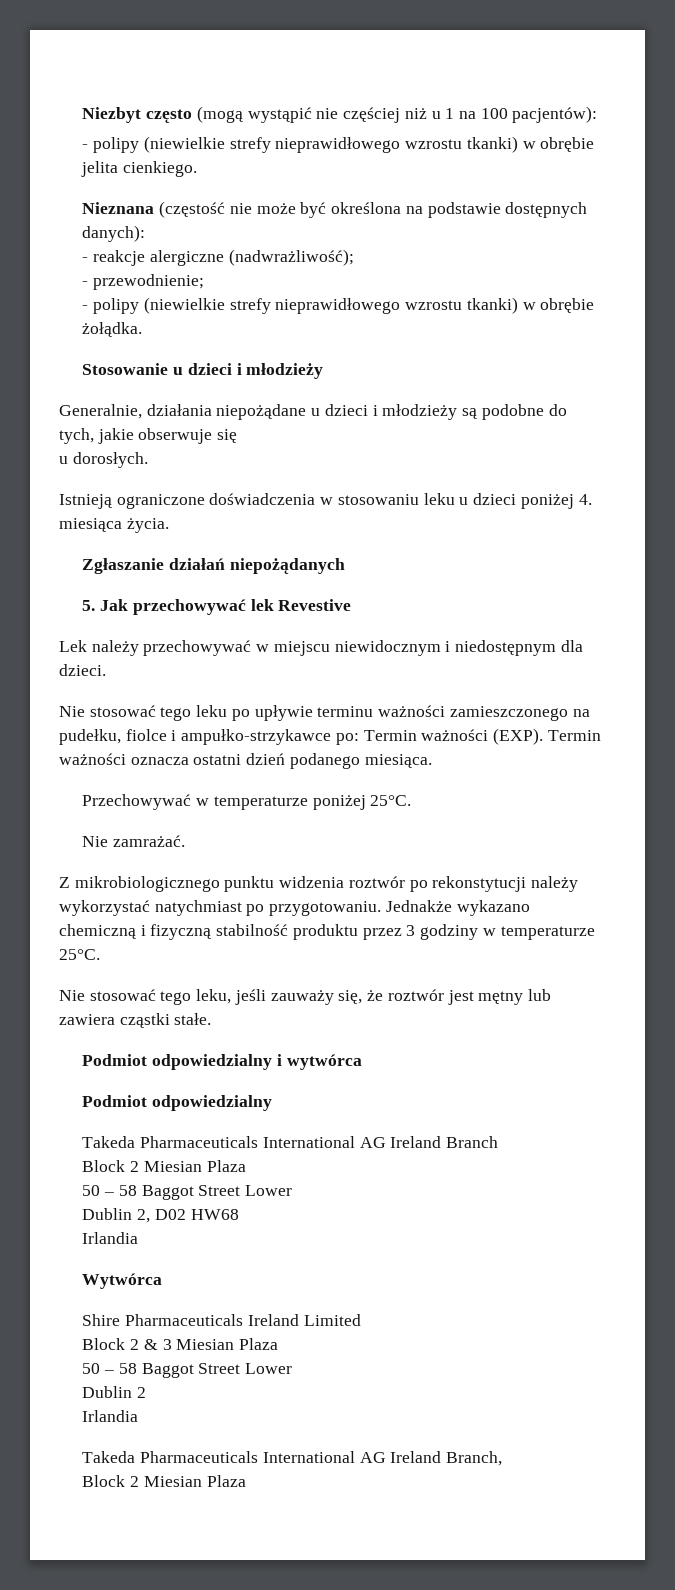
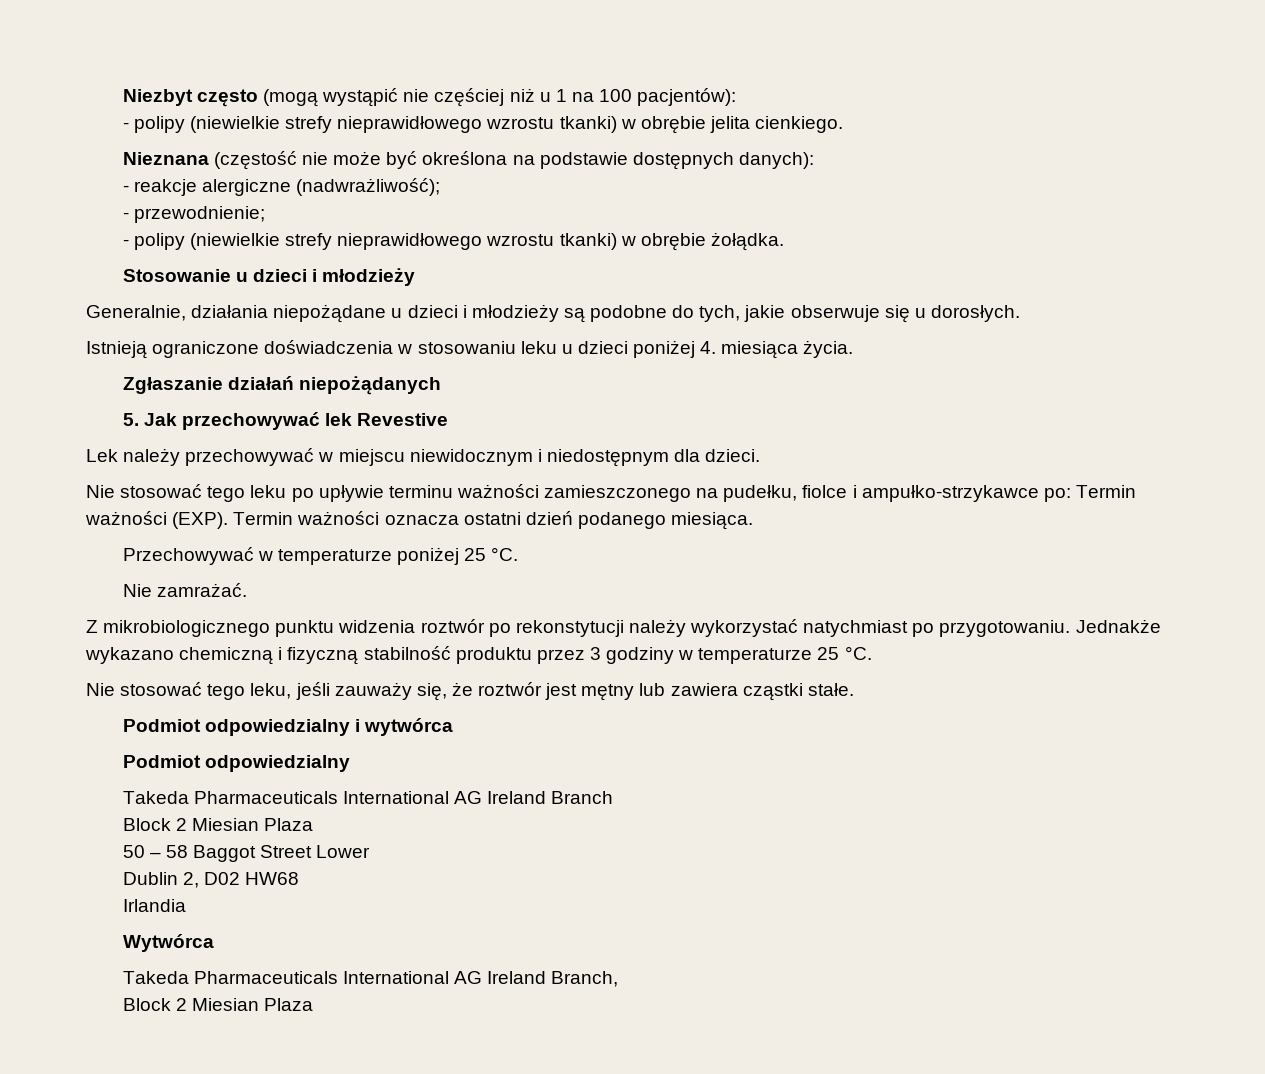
(238, 436) // -> (910, 314) none
[370,795,412,806] 25°C. -> [464,547,519,561] 25 °C.
[59,949,100,960] 25°C. -> [817,646,872,660] 25 °C.
[82,1314,361,1326] [82,1338,279,1350] [82,1363,293,1378] [82,1386,147,1398] [82,1410,139,1422] // Shire Pharmaceuticals Ireland Limited // Block 2 & 3 Miesian Plaza // 50 – 58 Baggot Street Lower // Dublin 2 // Irlandia -> (214, 943) none

